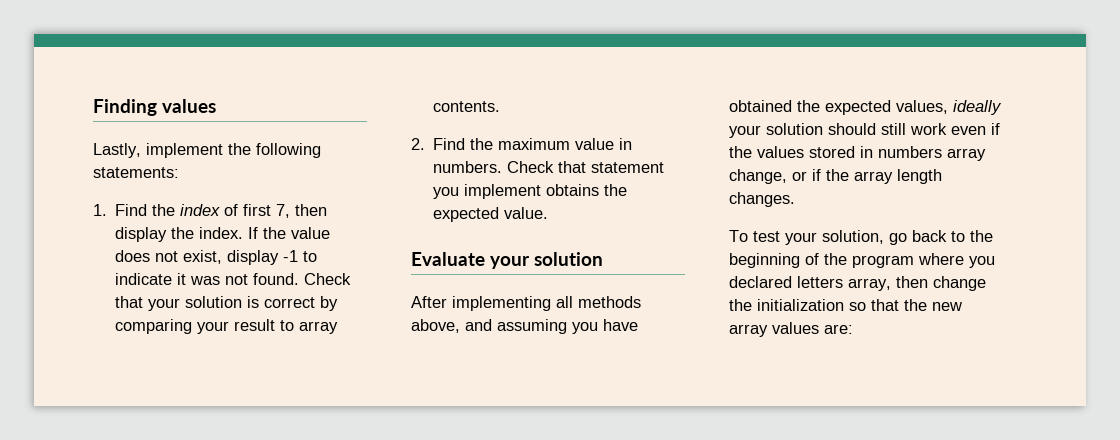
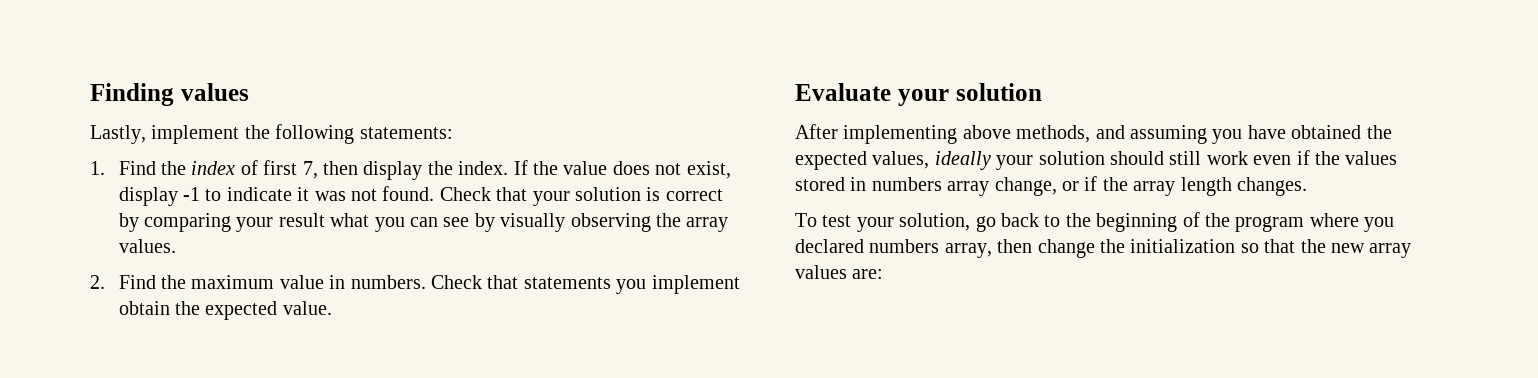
[280,320,339,334] [433,101,501,112] to array contents. -> [330,213,729,232] [118,239,176,253] what you can see by visually observing the array values.
[591,162,665,173] statement -> [523,277,611,289] statements
[546,184,600,196] obtains -> [118,301,170,315] obtain
[556,296,641,308] [411,319,460,333] all methods above, -> [962,125,1091,143] above methods,
[797,276,843,288] letters -> [869,239,940,253] numbers

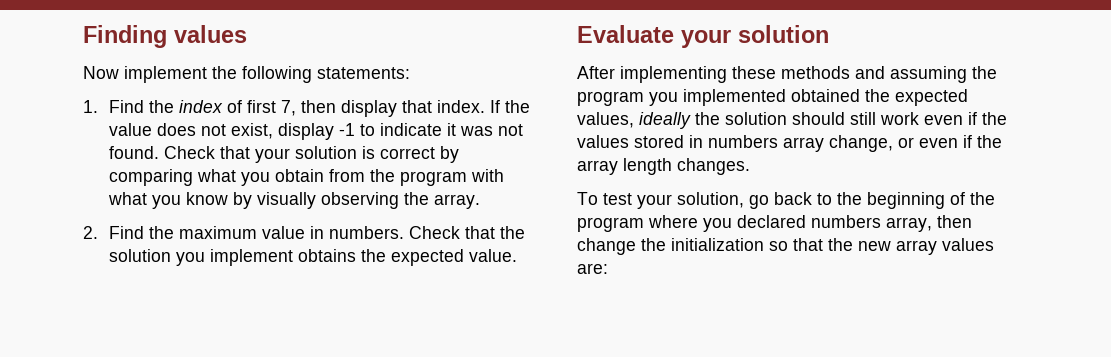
[90,125,146,144] Lastly, -> [83,66,119,79] Now
[427,161,453,175] the -> [401,100,432,113] that
[236,213,470,232] your result what you can see -> [196,169,504,186] [107,192,228,209] what you obtain from the program with what you know
[686,217,729,232] [118,239,176,253] array values. -> [433,194,480,209] array.
[523,277,611,289] statements -> [499,226,525,239] [108,249,171,262] the solution
[118,301,170,315] obtain -> [297,249,356,262] obtains
[962,125,1286,144] above methods, and assuming you have -> [732,66,997,83] [577,89,786,106] these methods and assuming the program you implemented
[996,155,1034,170] your -> [695,112,720,125] the
(1079, 186) none -> [919,138,958,148] even

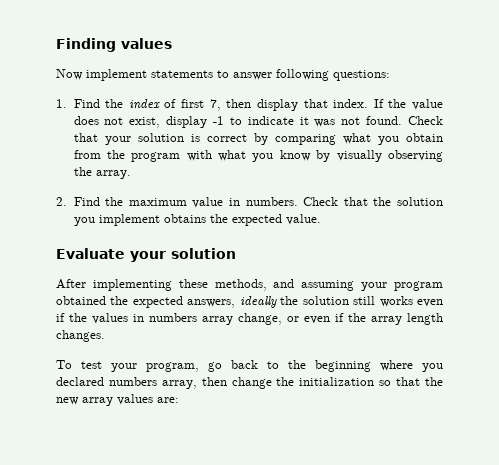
[212,66,410,83] the following statements: -> [151,69,390,81] statements to answer following questions:
[781,66,850,79] methods -> [214,279,267,291] methods,
[972,66,997,79] [577,89,786,106] the program you implemented -> [361,281,443,291] your program
[577,112,634,128] values, -> [187,299,236,308] answers,
[792,112,919,125] should still work -> [353,296,413,307] still works
[634,135,684,148] stored -> (128, 318) none
[677,192,744,208] solution, -> [146,362,199,372] program,
[950,192,995,205] [577,217,644,232] of the program -> (371, 366) none

